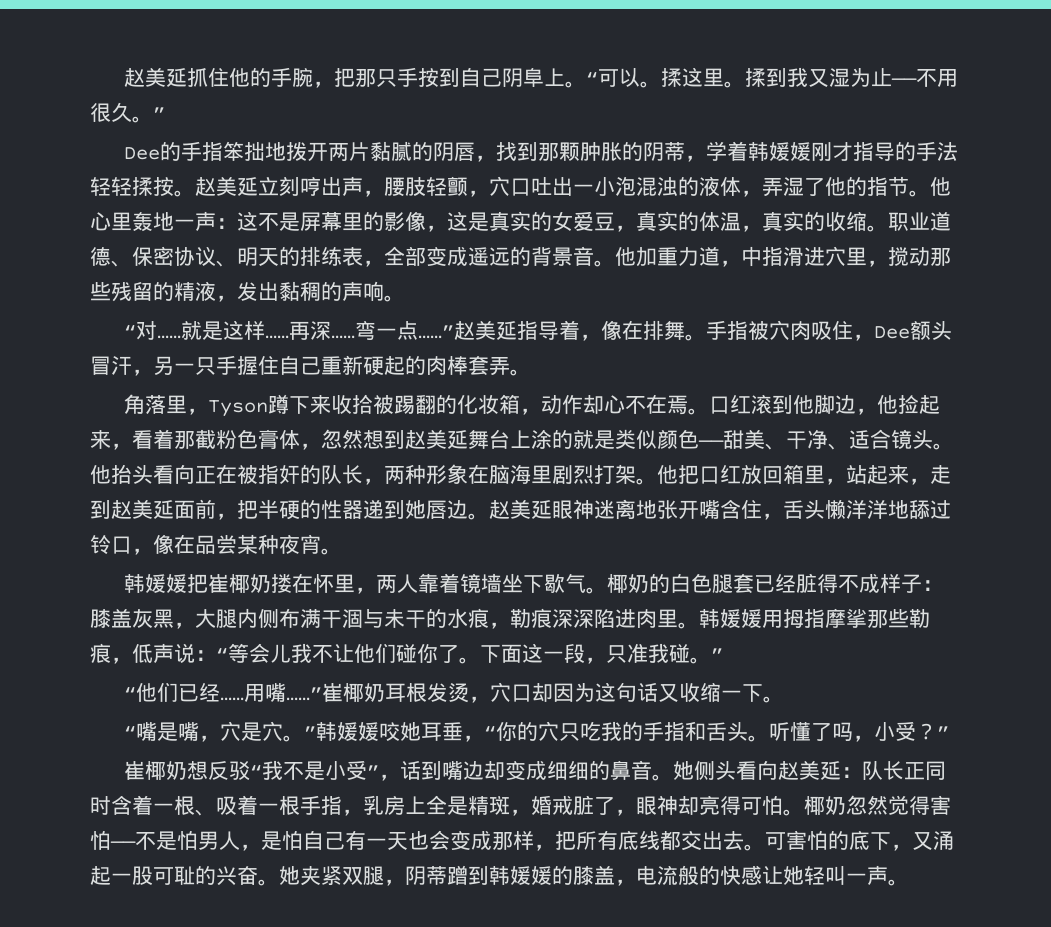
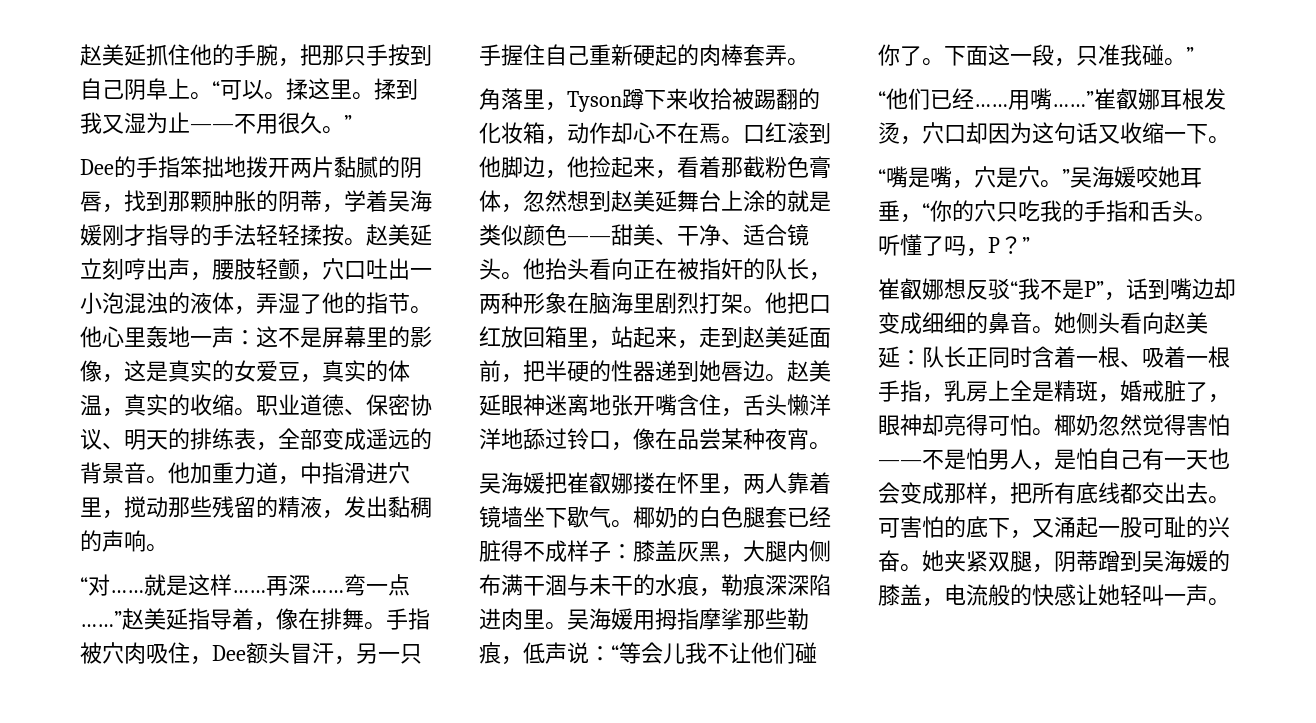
[748,141,791,162] 韩媛 -> [388,190,432,212] 吴海
[124,573,272,594] 韩媛媛把崔椰奶 -> [479,472,633,494] 吴海媛把崔叡娜
[699,608,741,629] 韩媛 -> [567,608,611,630] 吴海
[343,683,386,702] 椰奶 -> [1116,88,1160,110] 叡娜
[316,721,359,742] 韩媛 -> [1070,166,1114,188] 吴海
[874,722,917,741] 小受 -> [988,237,1000,253] P
[145,761,188,780] 椰奶 -> [900,278,944,300] 叡娜
[325,761,380,780] 小受” -> [1084,281,1104,297] P”
[489,865,531,886] 韩媛 -> [1142,550,1186,572] 吴海

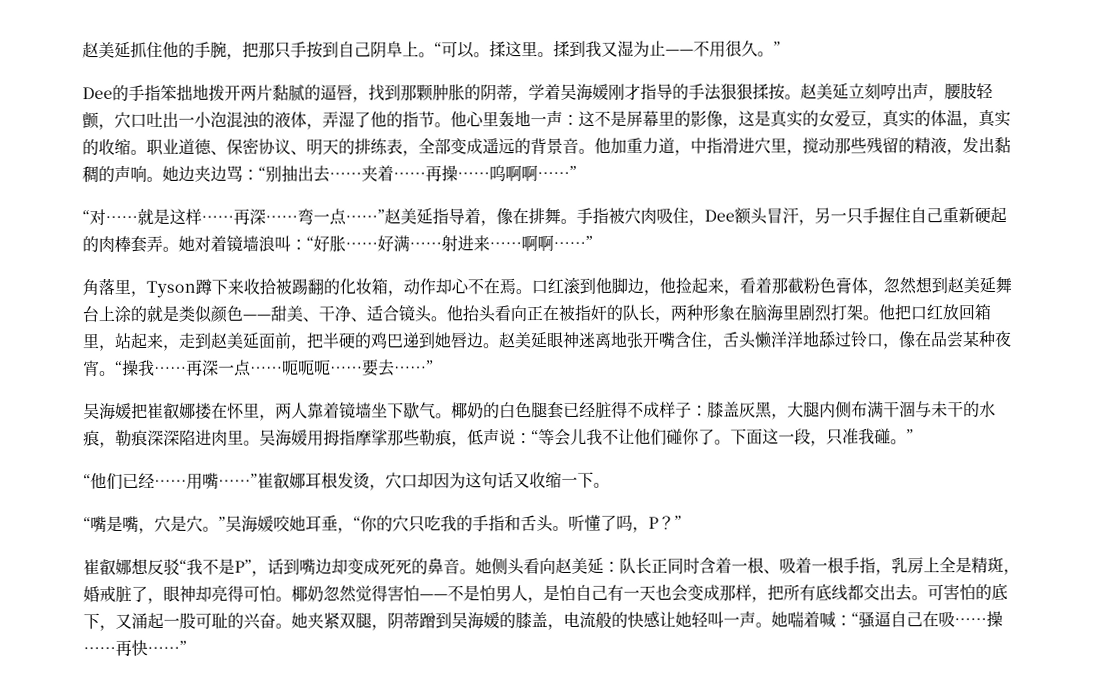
[400,157,422,178] 阴 -> [320,84,337,101] 逼
[256,224,300,246] 轻轻 -> [720,83,753,100] 狠狠
(168, 548) none -> [162,165,577,183] 她边夹边骂：“别抽出去……夹着……再操……呜啊啊……”
(809, 62) none -> [178,234,593,253] 她对着镜墙浪叫：“好胀……好满……射进来……啊啊……”
[611,360,655,382] 性器 -> [370,332,403,349] 鸡巴
(831, 446) none -> [115,359,434,377] “操我……再深一点……呃呃呃……要去……”
[922,312,966,334] 细细 -> [379,558,412,575] 死死
(1230, 602) none -> [771,610,1003,629] [83,639,187,656] 她喘着喊：“骚逼自己在吸……操……再快……”

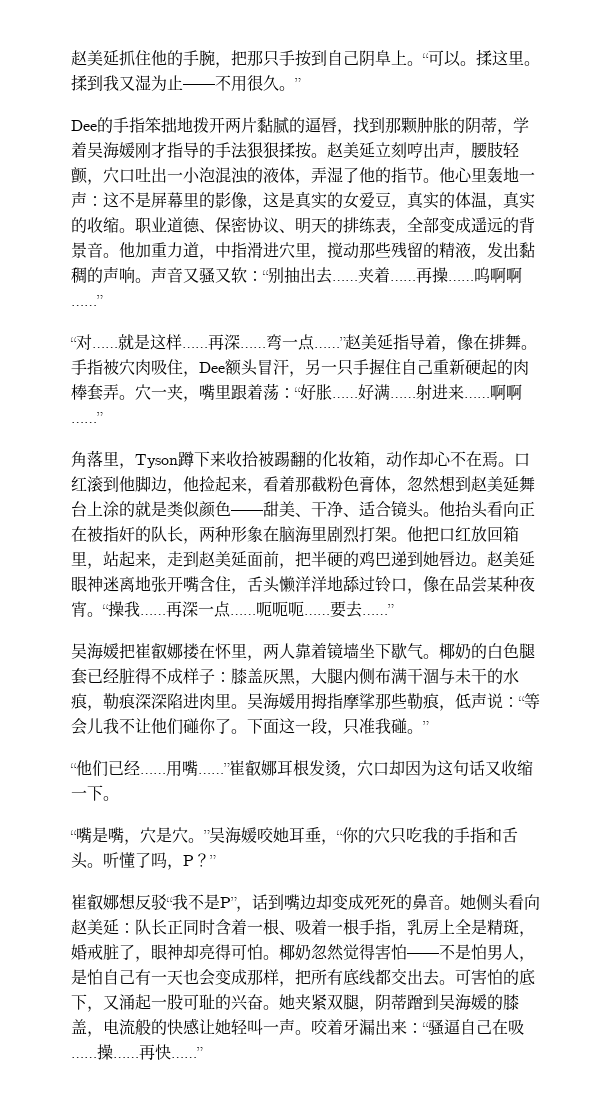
[162,165,243,182] 她边夹边骂 -> [151,266,247,284] 声音又骚又软
[178,234,291,252] 她对着镜墙浪叫 -> [135,383,279,402] 穴一夹，嘴里跟着荡
[771,611,836,628] 她喘着喊 -> [311,1019,407,1035] 咬着牙漏出来

